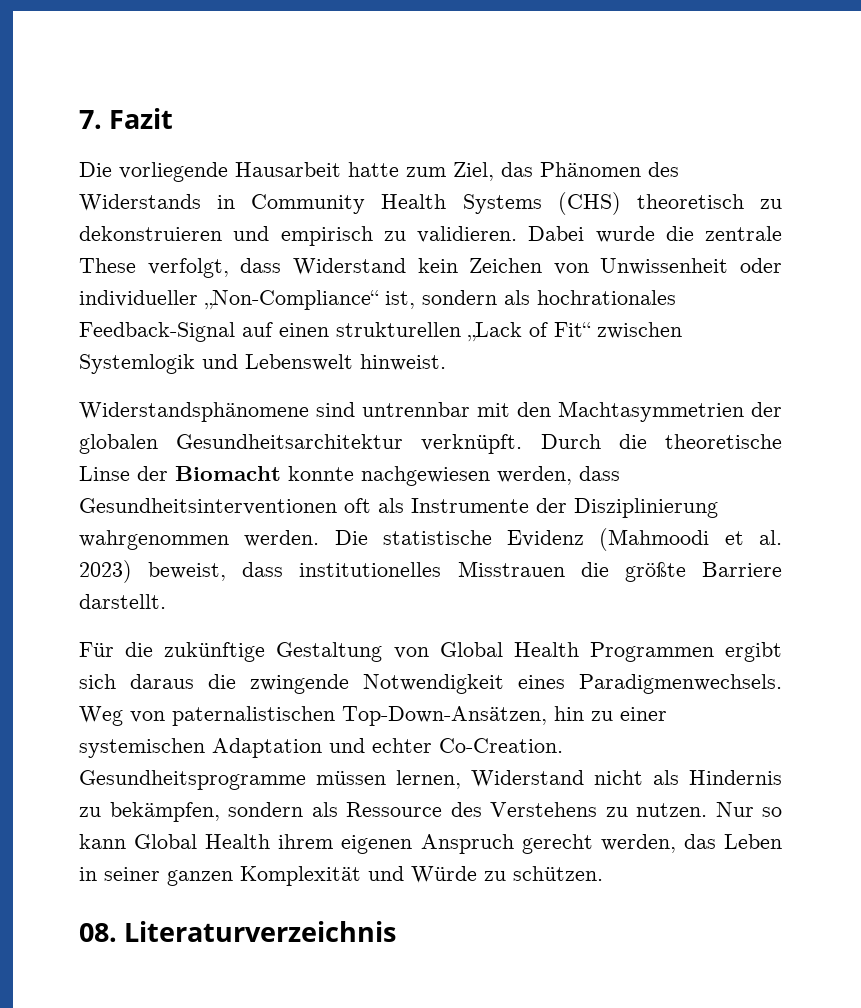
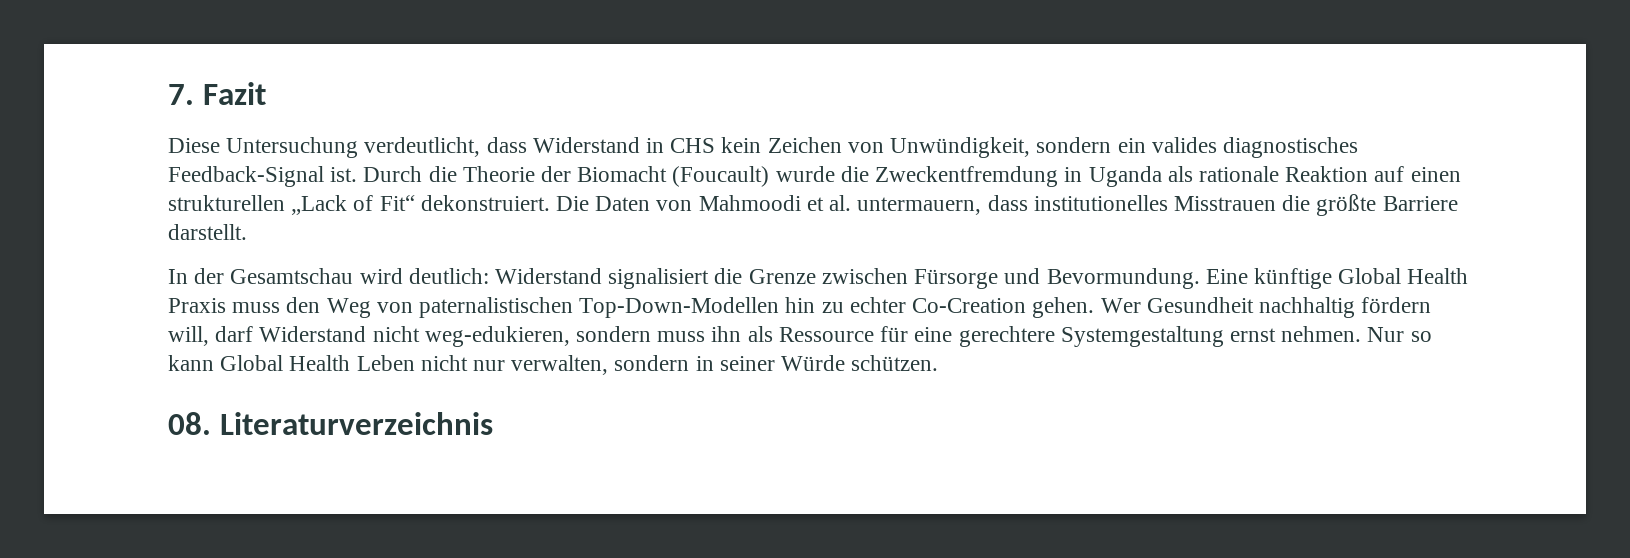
[79,162,679,182] [79,192,782,215] [79,226,782,246] [79,258,782,278] [79,290,676,310] [79,322,235,342] Die vorliegende Hausarbeit hatte zum Ziel, das Phänomen des Widerstands in Community Health Systems (CHS) theoretisch zu dekonstruieren und empirisch zu validieren. Dabei wurde die zentrale These verfolgt, dass Widerstand kein Zeichen von Unwissenheit oder individueller „Non-Compliance“ ist, sondern als hochrationales Feedback-Signal -> [168,137,1358,158] [168,166,1369,187] Diese Untersuchung verdeutlicht, dass Widerstand in CHS kein Zeichen von Unwündigkeit, sondern ein valides diagnostisches Feedback-Signal ist. Durch die Theorie der Biomacht (Foucault) wurde die Zweckentfremdung in Uganda als rationale Reaktion
[597,322,682,339] [79,354,446,374] [79,401,782,422] [79,434,782,454] [79,466,620,486] [79,498,718,518] [79,528,783,551] [79,560,227,583] zwischen Systemlogik und Lebenswelt hinweist. // Widerstandsphänomene sind untrennbar mit den Machtasymmetrien der globalen Gesundheitsarchitektur verknüpft. Durch die theoretische Linse der Biomacht konnte nachgewiesen werden, dass Gesundheitsinterventionen oft als Instrumente der Disziplinierung wahrgenommen werden. Die statistische Evidenz (Mahmoodi et al. 2023) beweist, -> [420,195,982,215] dekonstruiert. Die Daten von Mahmoodi et al. untermauern,
[79,642,782,662] [79,674,782,694] Für die zukünftige Gestaltung von Global Health Programmen ergibt sich daraus die zwingende Notwendigkeit eines Paradigmenwechsels. -> [168,268,1469,289] [168,297,321,313] In der Gesamtschau wird deutlich: Widerstand signalisiert die Grenze zwischen Fürsorge und Bevormundung. Eine künftige Global Health Praxis muss den
[342,706,547,726] Top-Down-Ansätzen, -> [579,297,780,318] Top-Down-Modellen
[620,707,667,721] [79,738,563,758] [79,770,782,790] [79,802,707,822] einer systemischen Adaptation und echter Co-Creation. Gesundheitsprogramme müssen lernen, Widerstand nicht als Hindernis zu bekämpfen, sondern als Ressource des Verstehens zu nutzen. -> [849,297,1432,318] [168,326,1362,347] echter Co-Creation gehen. Wer Gesundheit nachhaltig fördern will, darf Widerstand nicht weg-edukieren, sondern muss ihn als Ressource für eine gerechtere Systemgestaltung ernst nehmen.
[278,834,782,854] [79,866,506,886] ihrem eigenen Anspruch gerecht werden, das Leben in seiner ganzen Komplexität und Würde zu -> [356,355,846,375] Leben nicht nur verwalten, sondern in seiner Würde

